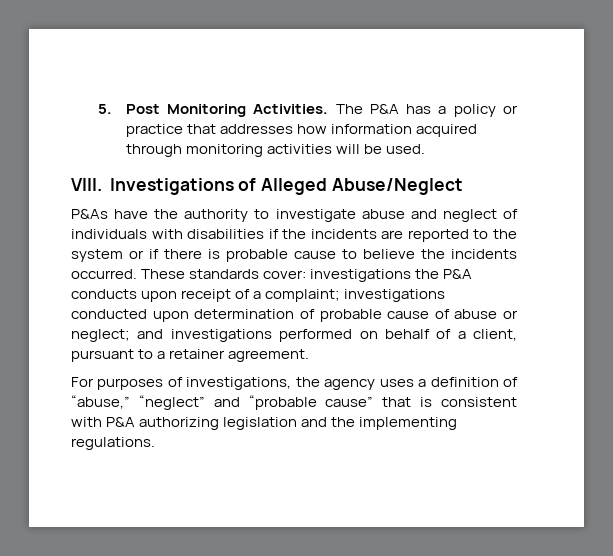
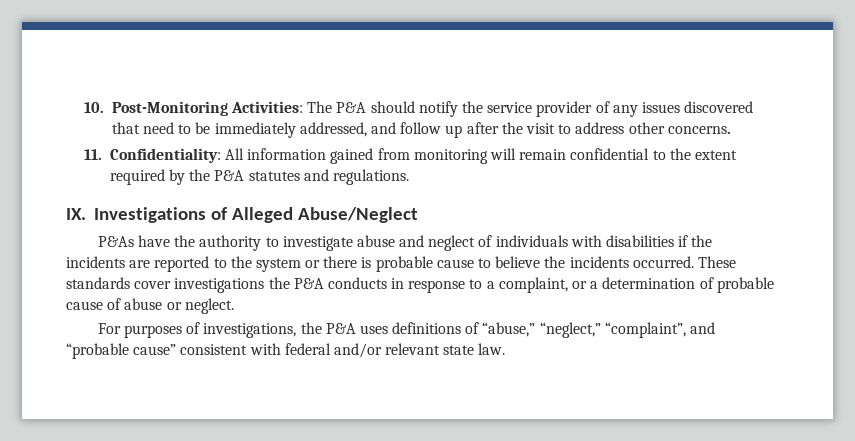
[98,104,518,117] [125,124,478,137] [125,144,426,157] [71,178,102,191] 5. Post Monitoring Activities. The P&A has a policy or practice that addresses how information acquired through monitoring activities will be used. // VIII. -> [84,101,754,117] [111,122,731,138] [84,148,737,164] [109,169,410,185] [66,208,86,220] 10. Post-Monitoring Activities: The P&A should notify the service provider of any issues discovered that need to be immediately addressed, and follow up after the visit to address other concerns. // 11. Confidentiality: All information gained from monitoring will remain confidential to the extent required by the P&A statutes and regulations. // IX.
[149,249,159,259] if -> (321, 264) none
[263,270,307,279] cover: -> [134,281,172,289] cover
[141,289,446,302] [71,309,189,322] upon receipt of a complaint; investigations conducted upon -> [391,277,599,293] in response to a complaint, or a
[71,329,517,342] [71,349,310,362] neglect; and investigations performed on behalf of a client, pursuant to a retainer agreement. -> [184,298,234,314] neglect.
[324,377,518,390] [71,395,518,410] [71,417,458,430] [71,437,155,450] agency uses a definition of “abuse,” “neglect” and “probable cause” that is consistent with P&A authorizing legislation and the implementing regulations. -> [325,322,716,338] [66,343,506,359] P&A uses definitions of “abuse,” “neglect,” “complaint”, and “probable cause” consistent with federal and/or relevant state law.

